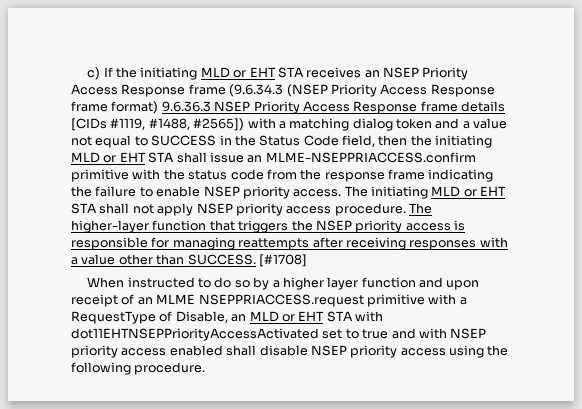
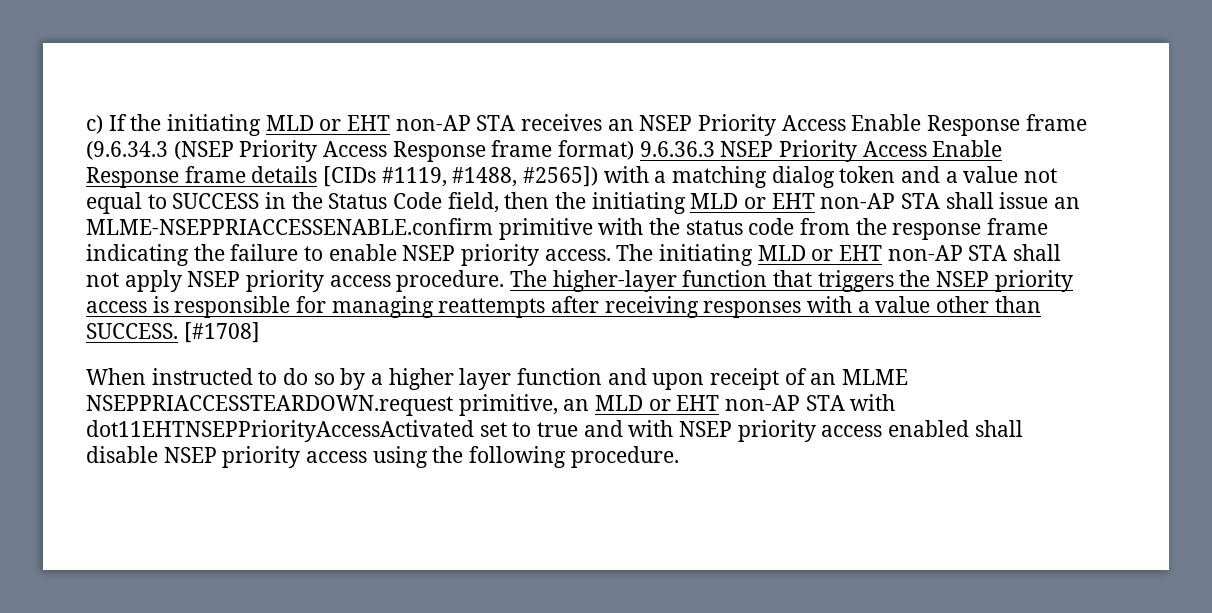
(276, 72) none -> [395,115,471,131] non-AP
(118, 89) none -> [851,114,922,131] Enable
(350, 106) none -> [932,140,1003,157] Enable
(146, 157) none -> [820,193,896,209] non-AP
[265,152,476,163] MLME-NSEPPRIACCESS.confirm -> [86,218,493,235] MLME-NSEPPRIACCESSENABLE.confirm
(507, 191) none -> [887,245,963,261] non-AP
[198,294,467,307] [71,311,228,324] NSEPPRIACCESS.request primitive with a RequestType of Disable, -> [86,394,558,416] NSEPPRIACCESSTEARDOWN.request primitive,
(325, 316) none -> [725,395,801,411] non-AP

